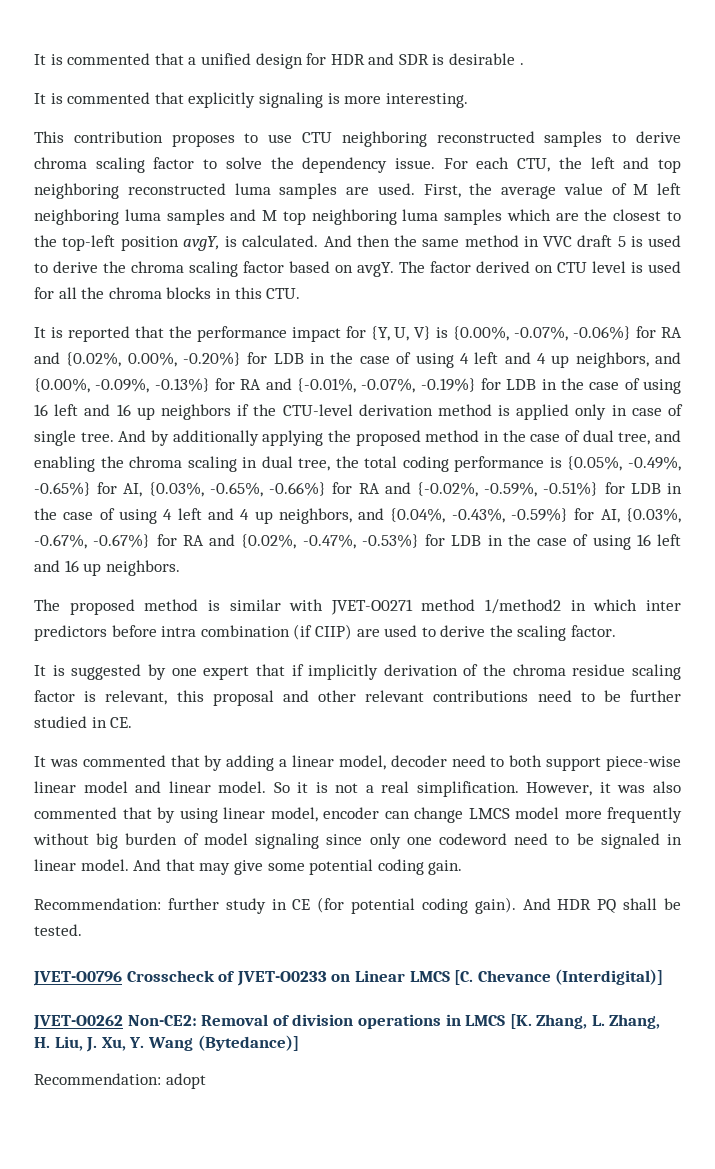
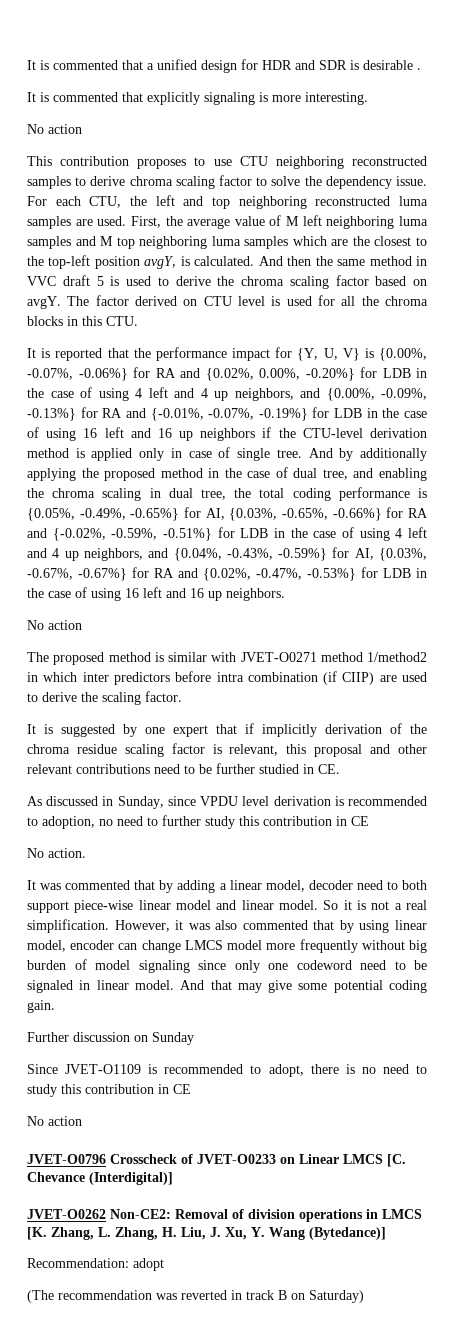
(468, 100) none -> [27,124,82,134] // No action
(180, 568) none -> [27,620,82,630] // No action
(133, 722) none -> [27,796,428,809] [27,815,369,829] [27,848,86,858] // As discussed in Sunday, since VPDU level derivation is recommended to adoption, no need to further study this contribution in CE // No action.
[34,897,681,914] [34,924,82,936] Recommendation: further study in CE (for potential coding gain). And HDR PQ shall be tested. -> [27,1032,194,1045] [27,1064,428,1077] [27,1084,191,1097] [27,1116,82,1126] Further discussion on Sunday // Since JVET-O1109 is recommended to adopt, there is no need to study this contribution in CE // No action
(206, 1081) none -> [27,1290,364,1303] // (The recommendation was reverted in track B on Saturday)

